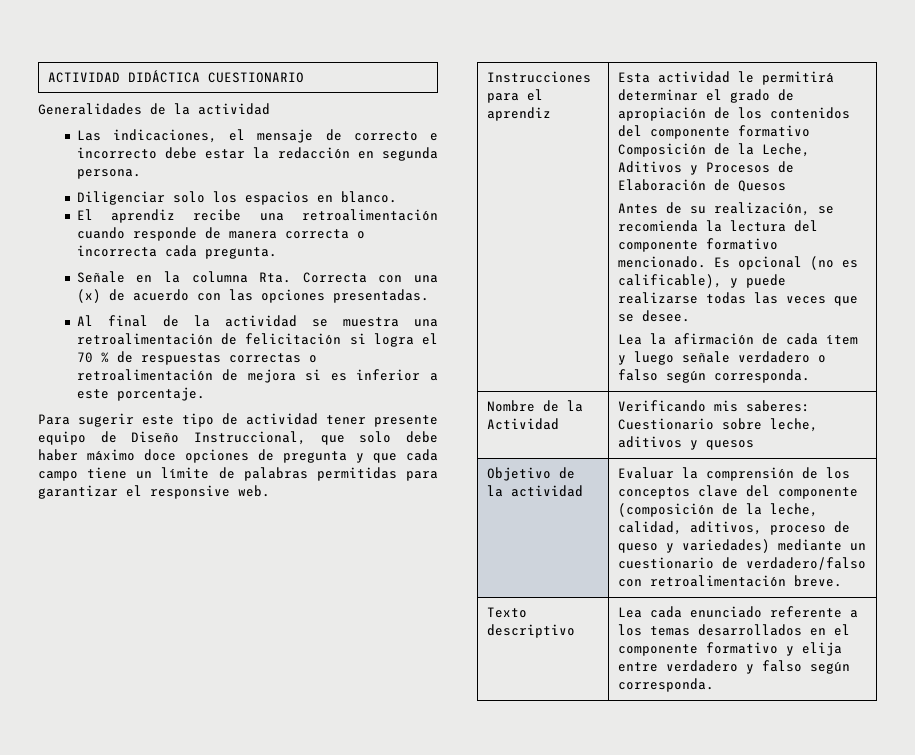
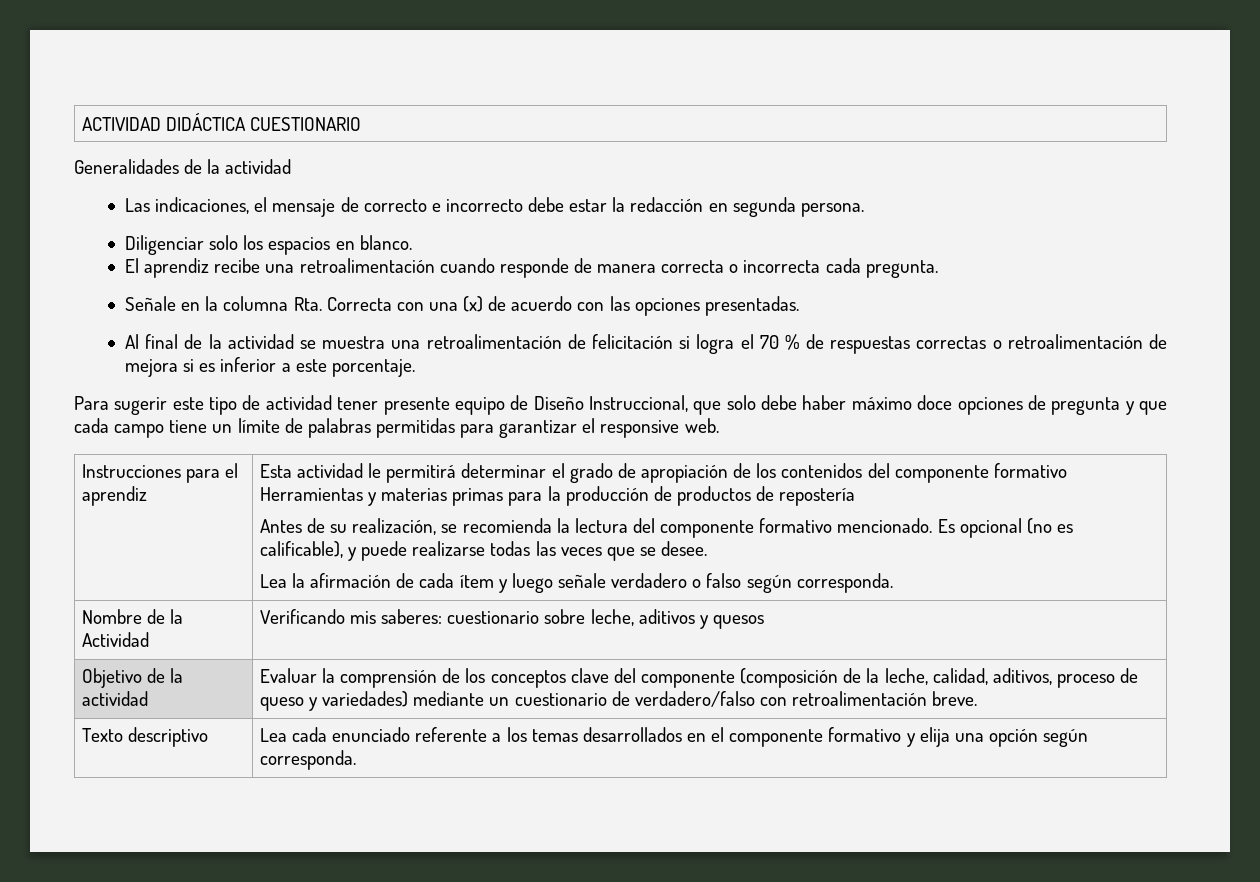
[618,143,811,157] [618,161,795,175] [618,179,787,192] Composición de la Leche, Aditivos y Procesos de Elaboración de Quesos -> [259,486,856,506] Herramientas y materias primas para la producción de productos de repostería
[618,418,715,430] Cuestionario -> [447,611,540,624] cuestionario
[618,660,803,674] entre verdadero y falso -> [954,729,1038,747] una opción

